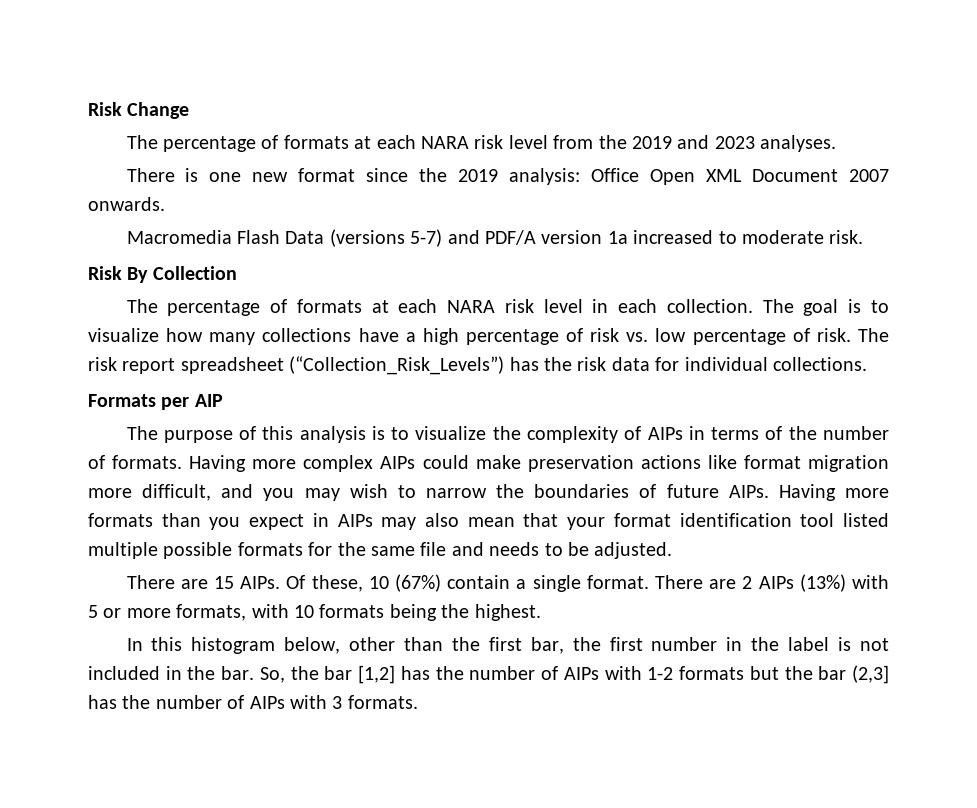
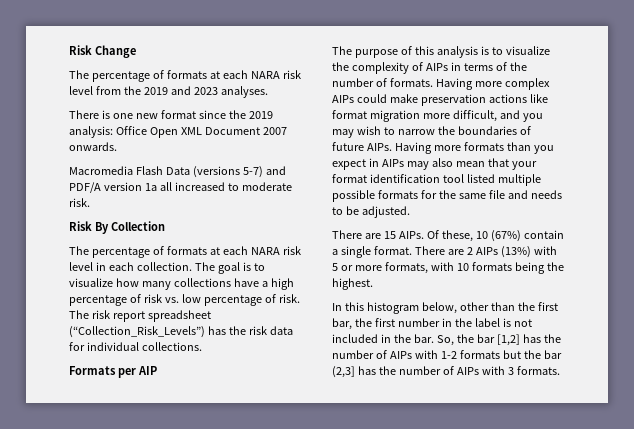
(628, 237) none -> [159,182,172,191] all

